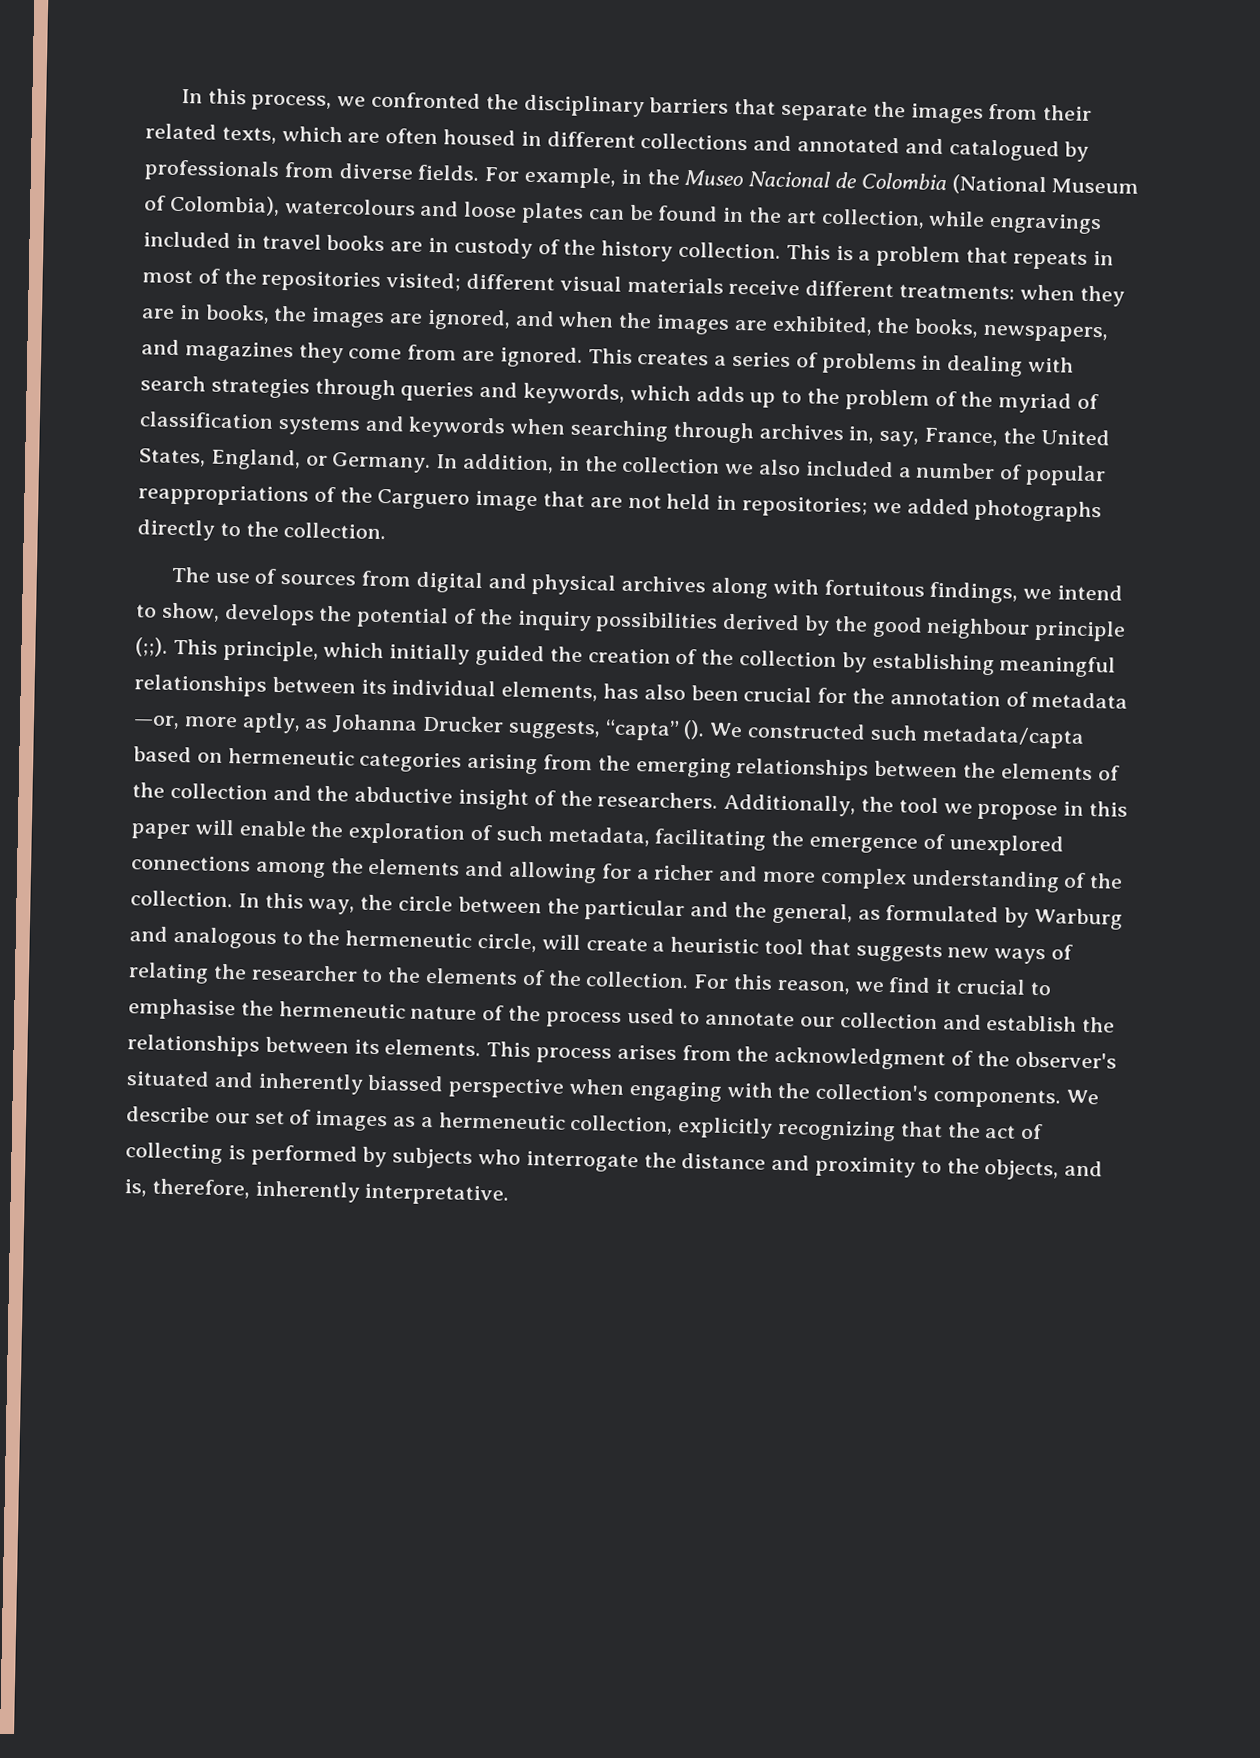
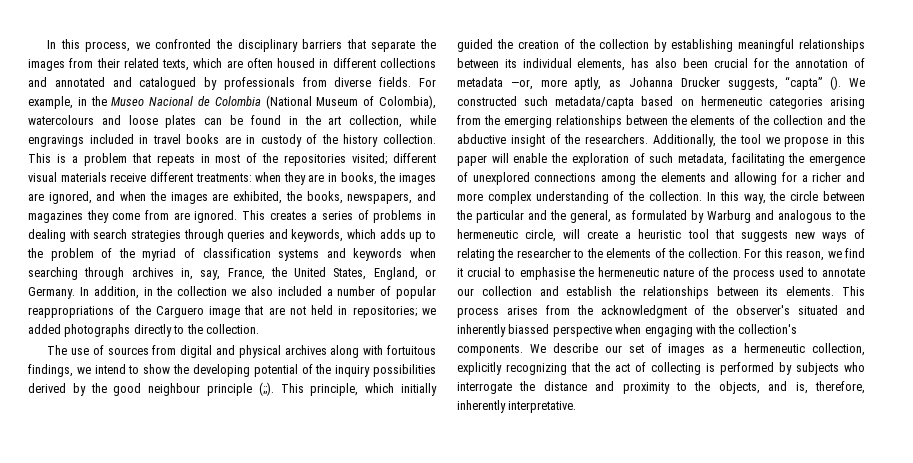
[161,602,353,626] show, develops the -> [143,364,250,377] show the developing

